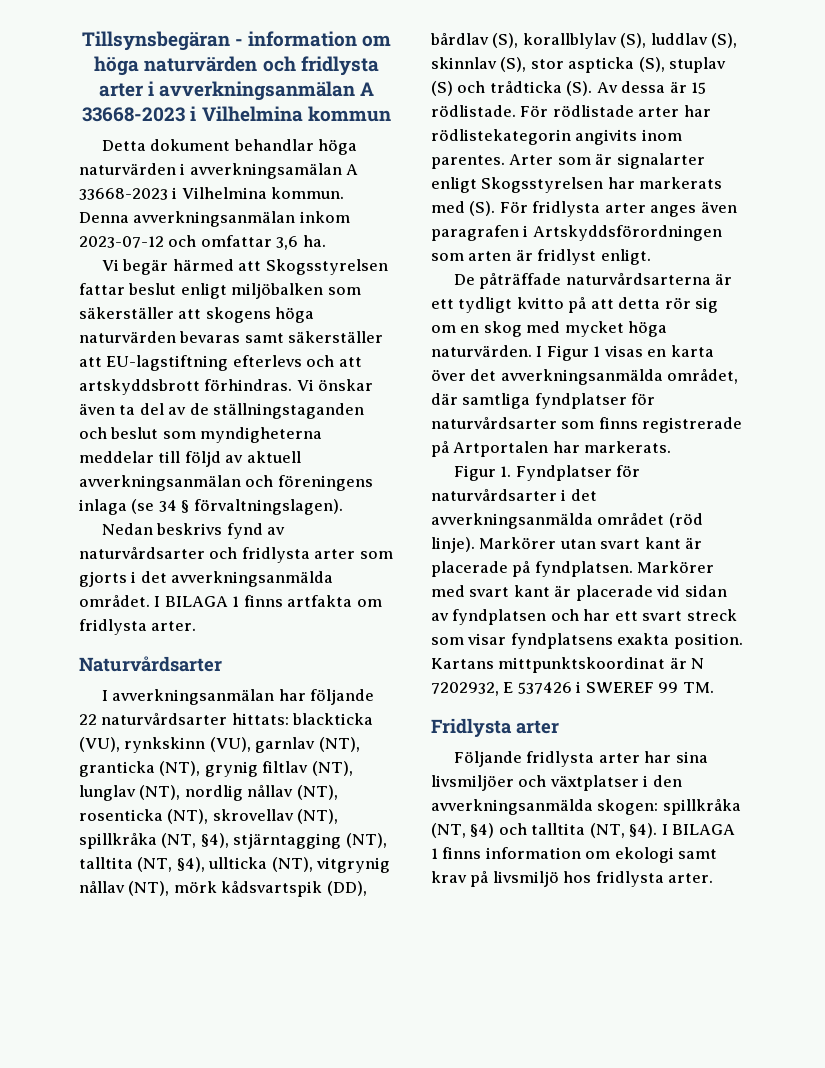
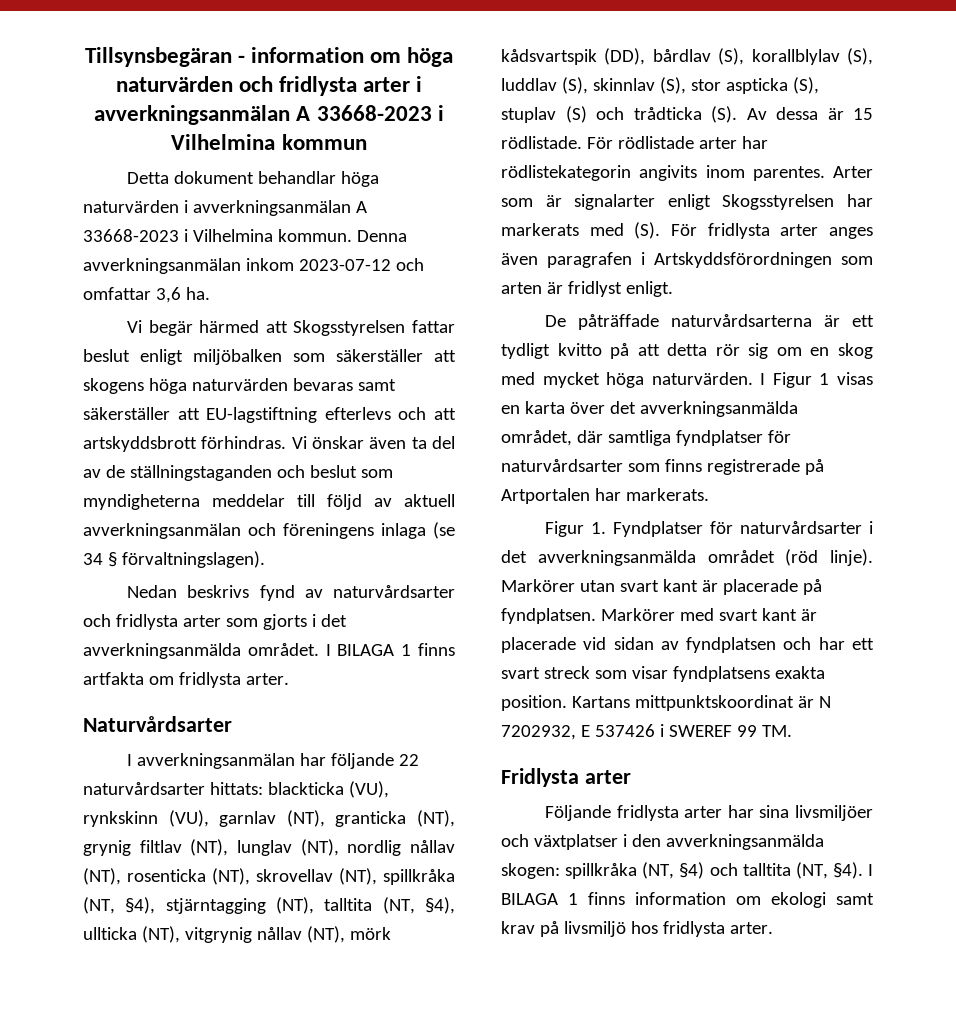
[189,163,342,179] avverkningsamälan -> [192,200,351,216] avverkningsanmälan

